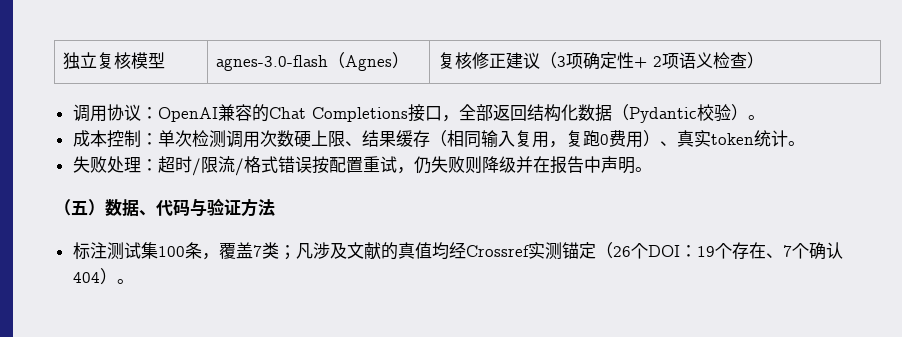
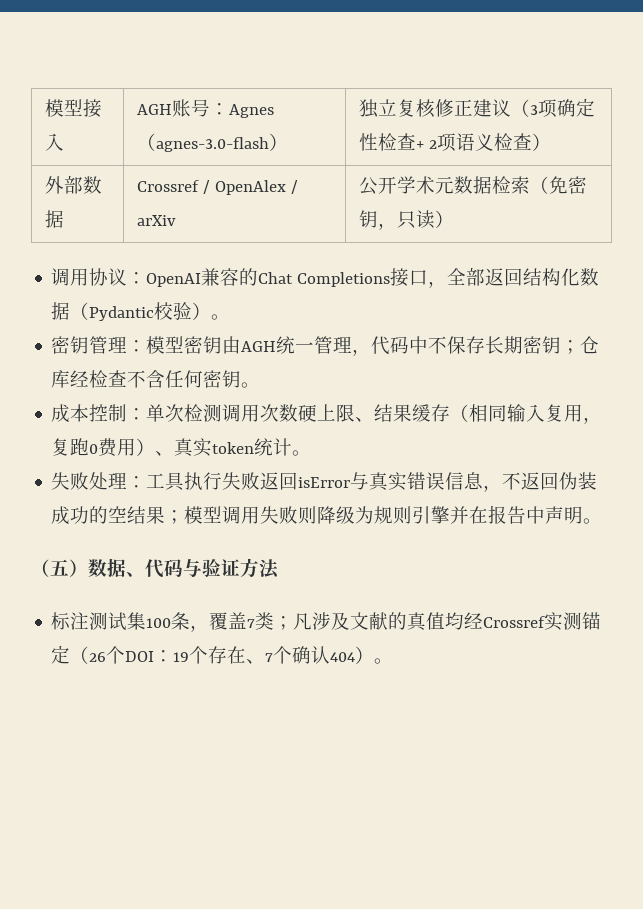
[62,52,165,70] [215,52,409,71] 独立复核模型 | agnes-3.0-flash（Agnes） | -> [45,99,103,118] [45,133,65,151] [137,99,275,118] [137,133,289,152] [359,99,398,118] 模型接入 | AGH账号：Agnes（agnes-3.0-flash） | 独立
(634, 60) none -> [378,133,417,151] 检查
(764, 60) none -> [45,176,103,194] [45,210,65,228] [137,180,299,195] [137,215,177,226] [359,176,588,195] [359,210,455,230] // 外部数据 | Crossref / OpenAlex / arXiv | 公开学术元数据检索（免密钥，只读）
(765, 117) none -> [51,336,600,356] [51,370,261,388] // 密钥管理：模型密钥由AGH统一管理，代码中不保存长期密钥；仓库经检查不含任何密钥。
[157,156,516,176] 超时/限流/格式错误按配置重试，仍失败则降级 -> [146,472,598,492] [51,506,451,525] 工具执行失败返回isError与真实错误信息，不返回伪装成功的空结果；模型调用失败则降级为规则引擎

